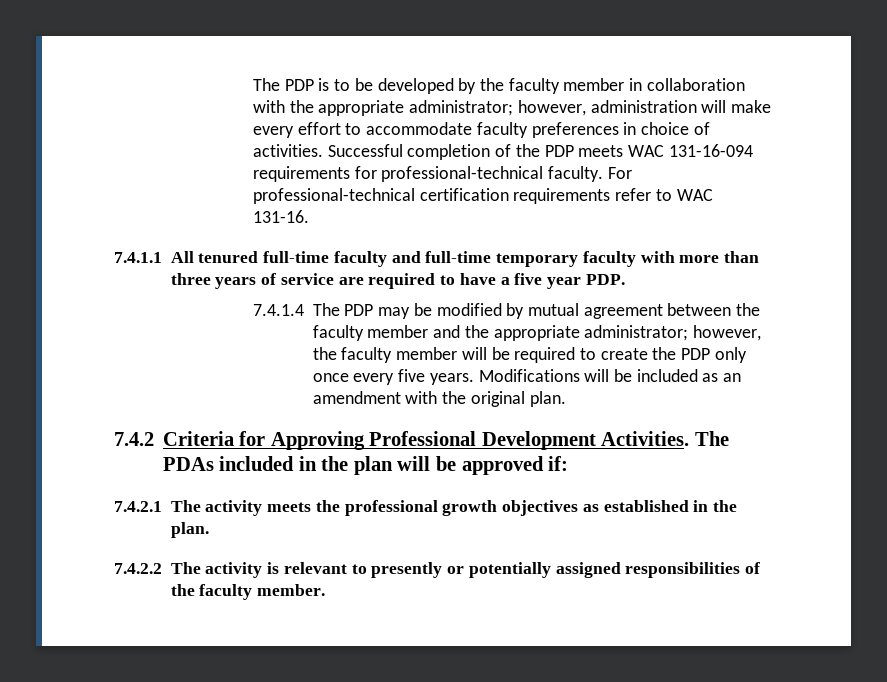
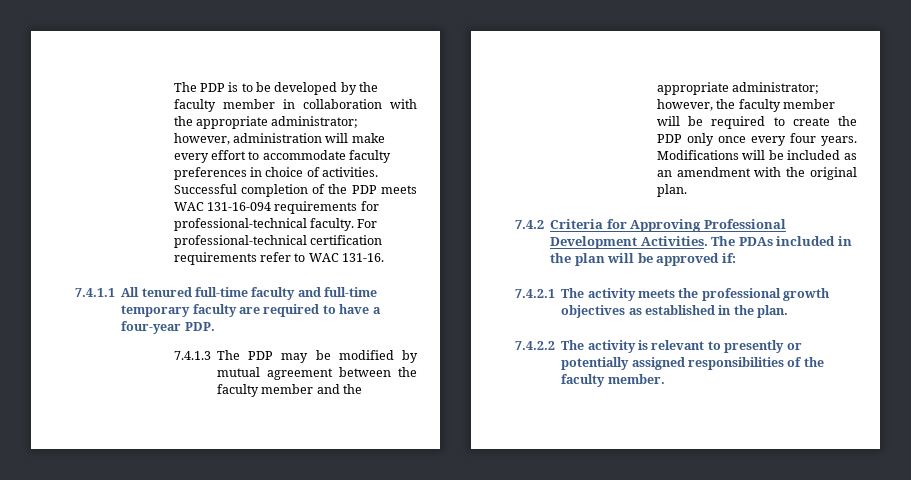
[640,251,760,263] [170,273,334,289] with more than three years of service -> (237, 310) none
[514,273,582,289] five year -> [121,321,182,334] four-year
[252,304,304,316] 7.4.1.4 -> [173,351,211,360] 7.4.1.3
[398,369,426,382] five -> [789,133,816,143] four

